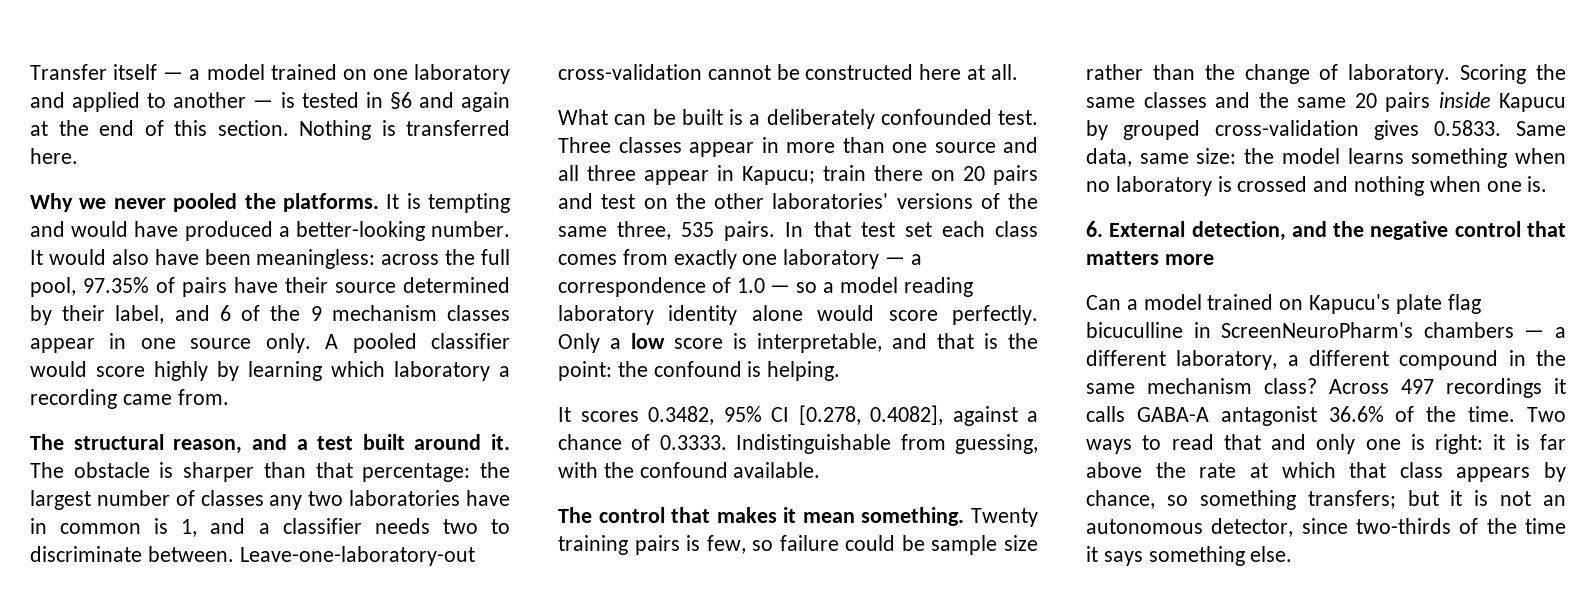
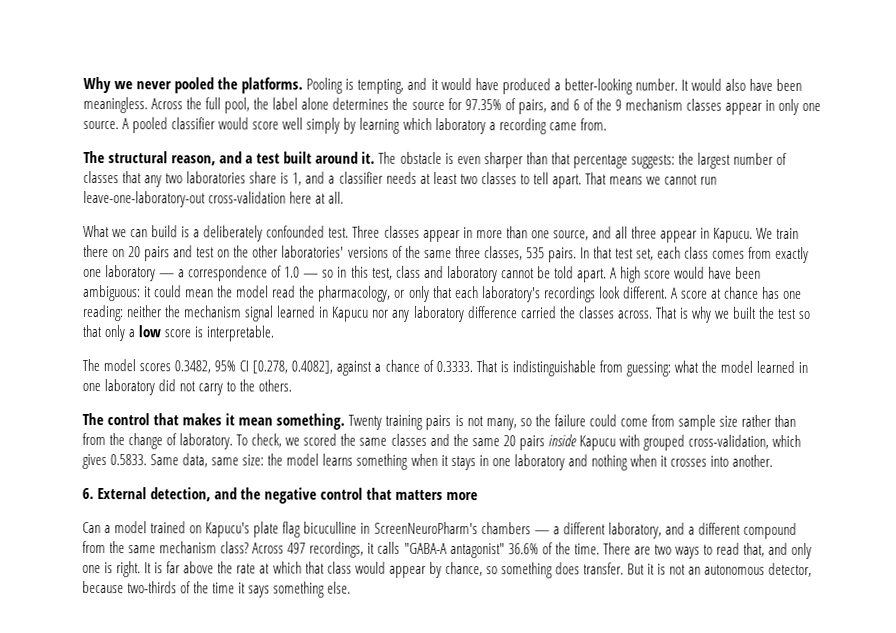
[30,64,510,84] [30,92,511,112] [30,120,510,140] [30,148,78,164] Transfer itself — a model trained on one laboratory and applied to another — is tested in §6 and again at the end of this section. Nothing is transferred here. // -> (83, 85) none
[386,193,510,213] [30,221,65,237] It is tempting and -> [306,77,439,94] Pooling is tempting, and it
[256,249,440,269] meaningless: across -> [83,96,184,114] meaningless. Across
[83,277,510,297] [30,305,165,325] 97.35% of pairs have their source determined by their label, -> [253,97,547,115] the label alone determines the source for 97.35% of pairs,
[140,333,311,353] one source only. -> [778,98,822,115] [83,120,119,130] only one source.
[154,361,208,381] highly -> [282,117,341,134] well simply
(174, 470) none -> [456,156,481,165] even
[362,463,471,482] percentage: -> [572,154,675,169] percentage suggests:
(264, 498) none -> [122,171,143,184] that
[465,490,510,506] [30,518,142,534] have in common -> [249,171,278,184] share
[442,519,510,534] [30,546,475,566] [558,64,914,80] two to discriminate between. Leave-one-laboratory-out cross-validation cannot be constructed -> [419,171,718,189] [83,190,287,208] at least two classes to tell apart. That means we cannot run leave-one-laboratory-out cross-validation
[614,109,723,125] can be built -> [112,225,179,238] we can build
[934,142,996,153] source -> [552,230,589,241] source,
[742,166,815,185] Kapucu; -> [713,227,774,243] Kapucu. We
[617,221,672,240] three, -> [454,246,523,261] three classes,
[904,222,932,237] set -> [636,248,655,261] set,
[823,277,973,297] [558,305,1038,325] [558,333,1038,353] [558,361,841,381] [558,407,571,422] a model reading laboratory identity alone would score perfectly. Only a low score is interpretable, and that is the point: the confound is helping. // It -> [337,265,762,283] [83,284,803,303] [82,304,812,323] [82,324,275,342] [82,358,137,372] in this test, class and laboratory cannot be told apart. A high score would have been ambiguous: it could mean the model read the pharmacology, or only that each laboratory's recordings look different. A score at chance has one reading: neither the mechanism signal learned in Kapucu nor any laboratory difference carried the classes across. That is why we built the test so that only a low score is interpretable. // The model
[736,434,1038,454] [558,462,821,478] Indistinguishable from guessing, with the confound available. -> [475,360,809,377] [82,379,293,396] That is indistinguishable from guessing: what the model learned in one laboratory did not carry to the others.
[706,535,925,554] few, so failure could be -> [466,414,675,431] not many, so the failure could come from
(1195, 72) none -> [82,432,106,446] from
[1460,64,1527,84] Scoring -> [236,433,338,448] To check, we scored
[1086,120,1359,140] by grouped cross-validation -> [618,434,802,451] with grouped cross-validation, which
[1086,176,1548,196] no laboratory is crossed and nothing when one is. -> [440,454,774,471] it stays in one laboratory and nothing when it crosses into another.
(1278, 360) none -> [664,522,685,535] and
[1508,350,1526,366] in -> [82,540,106,554] from
[1446,378,1542,398] recordings -> [309,541,365,558] recordings,
[1136,406,1317,426] GABA-A antagonist -> [403,542,505,559] "GABA-A antagonist"
[1527,407,1566,422] Two -> [602,542,672,555] There are two
[1223,434,1261,450] that -> [743,542,766,557] that,
[1435,434,1506,454] right: it -> [116,561,153,578] right. It
[1456,467,1531,482] appears -> [354,561,426,578] would appear
[1307,490,1439,509] transfers; but -> [554,562,646,575] does transfer. But
[1301,518,1348,534] since -> [82,580,124,594] because

